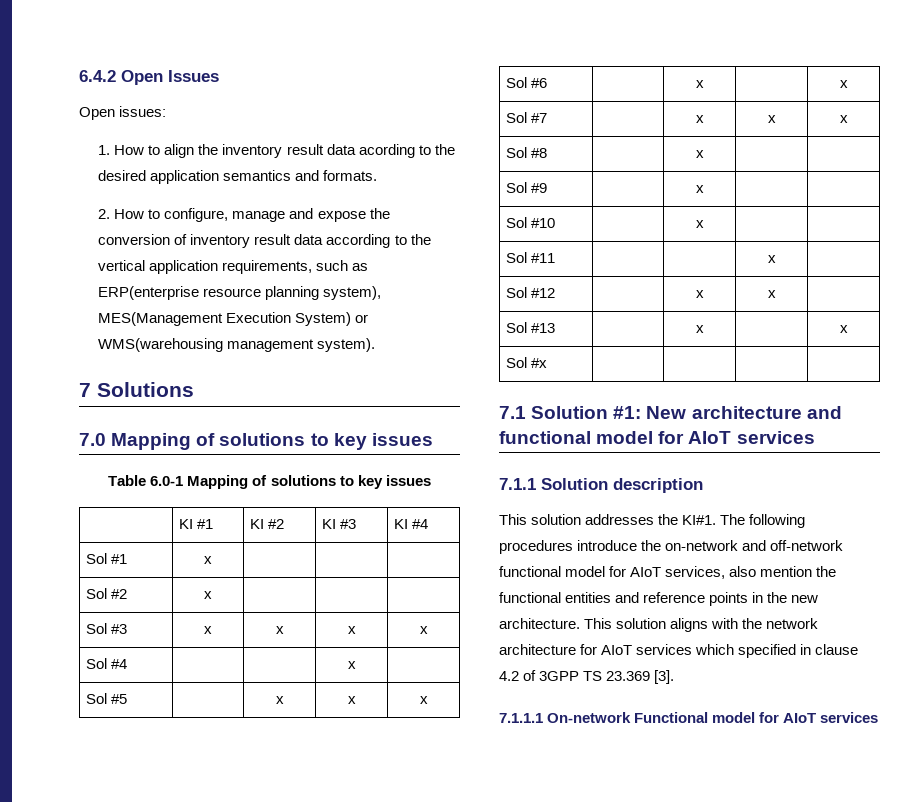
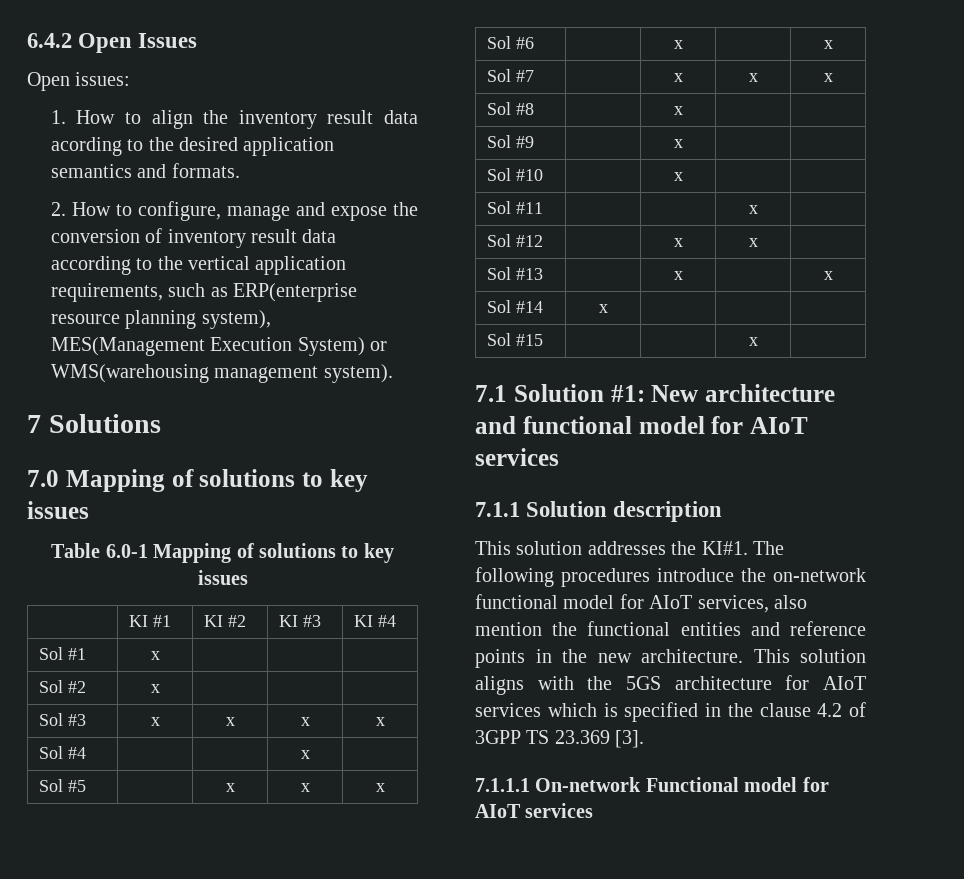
[530,358,547,368] #x | | | -> [515,301,543,313] [598,304,608,313] [486,333,543,346] [748,337,758,346] #14 | x | | | // Sol #15 | | | x
[742,540,844,551] and off-network -> (866, 575) none
[766,618,819,629] network -> [626,676,661,690] 5GS
(735, 649) none -> [603,703,618,717] is
(812, 649) none -> [727,703,753,717] the

